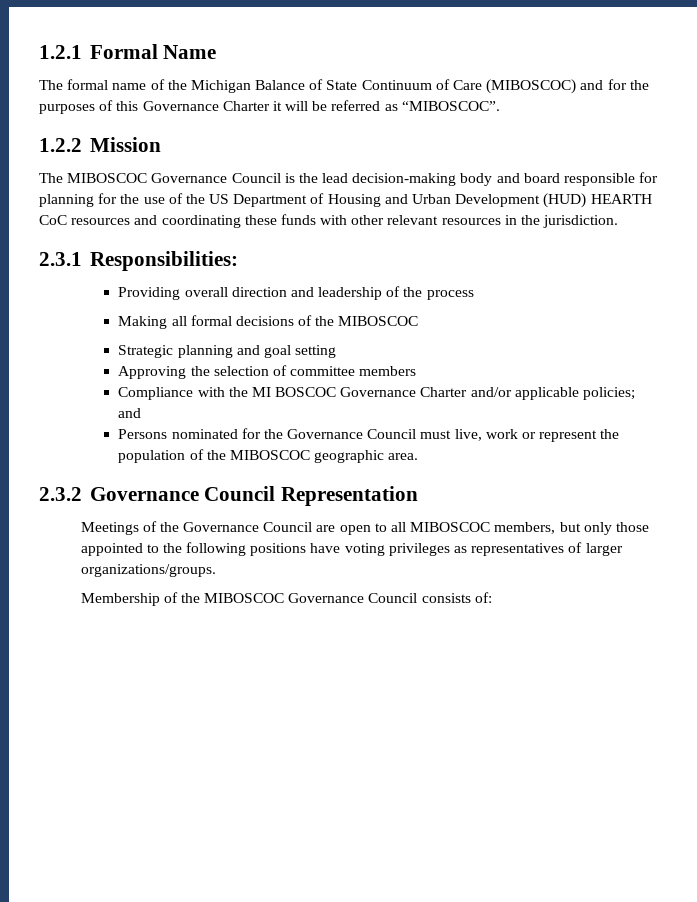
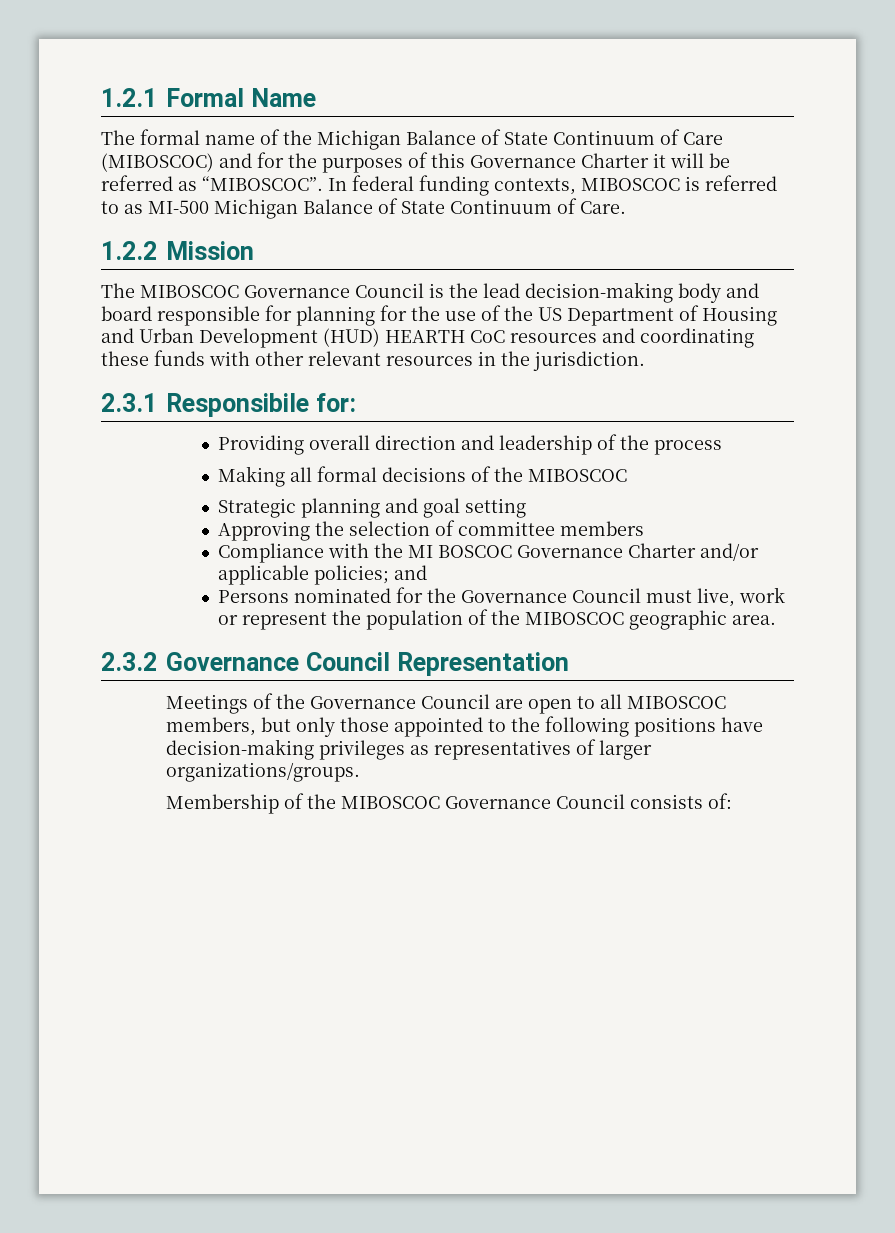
(500, 106) none -> [328,175,777,196] [101,198,626,219] In federal funding contexts, MIBOSCOC is referred to as MI-500 Michigan Balance of State Continuum of Care.
[89,251,238,271] Responsibilities: -> [166,393,356,417] Responsibile for:
[344,543,385,556] voting -> [166,739,315,760] decision-making

